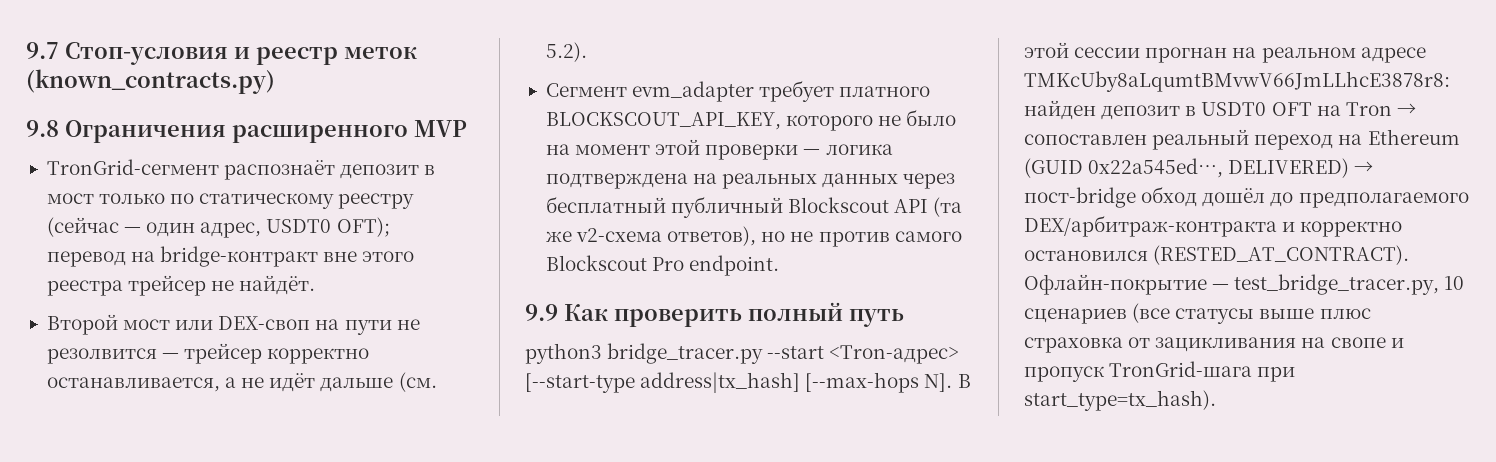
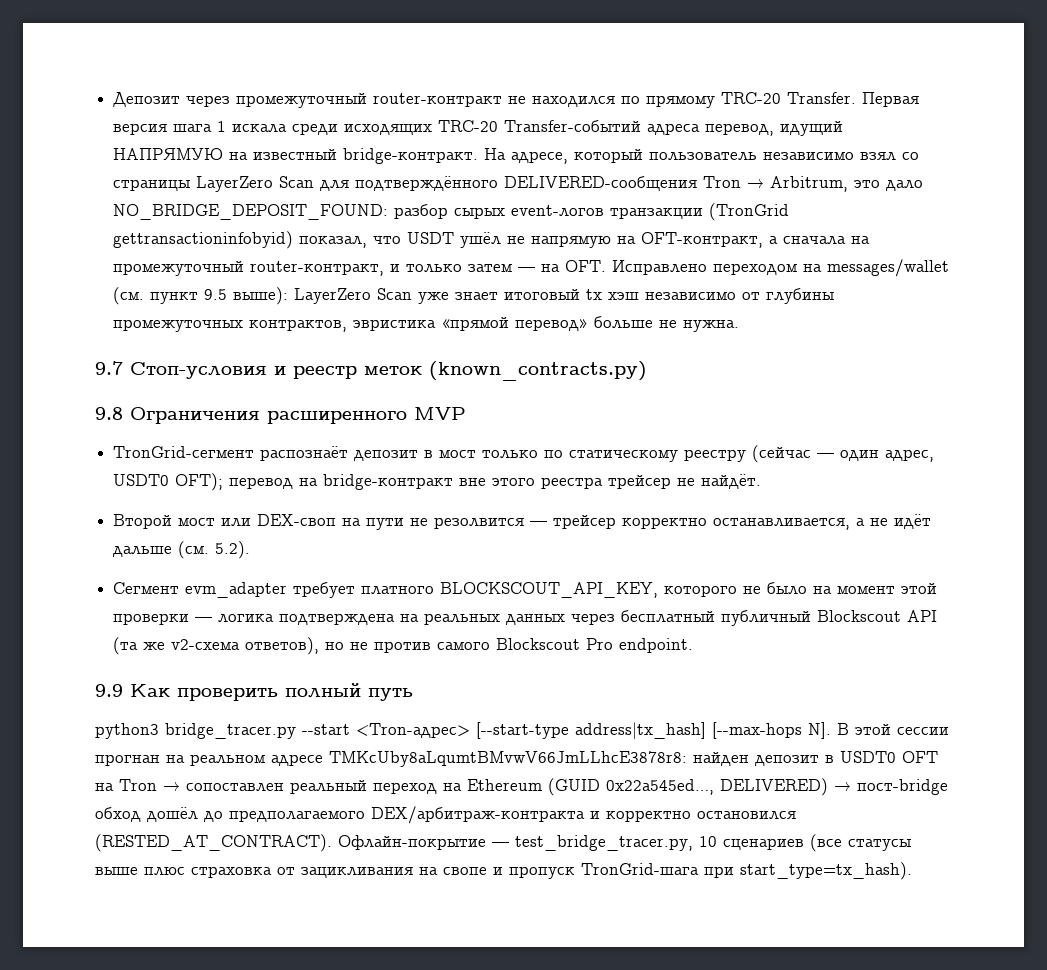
(26, 50) none -> [113,92,920,108] [113,120,844,136] [113,148,920,164] [113,176,924,192] [113,203,790,221] [113,231,871,249] [113,259,950,277] [113,287,835,305] [113,316,740,332] Депозит через промежуточный router-контракт не находился по прямому TRC-20 Transfer. Первая версия шага 1 искала среди исходящих TRC-20 Transfer-событий адреса перевод, идущий НАПРЯМУЮ на известный bridge-контракт. На адресе, который пользователь независимо взял со страницы LayerZero Scan для подтверждённого DELIVERED-сообщения Tron → Arbitrum, это дало NO_BRIDGE_DEPOSIT_FOUND: разбор сырых event-логов транзакции (TronGrid gettransactioninfobyid) показал, что USDT ушёл не напрямую на OFT-контракт, а сначала на промежуточный router-контракт, и только затем — на OFT. Исправлено переходом на messages/wallet (см. пункт 9.5 выше): LayerZero Scan уже знает итоговый tx хэш независимо от глубины промежуточных контрактов, эвристика «прямой перевод» больше не нужна. //

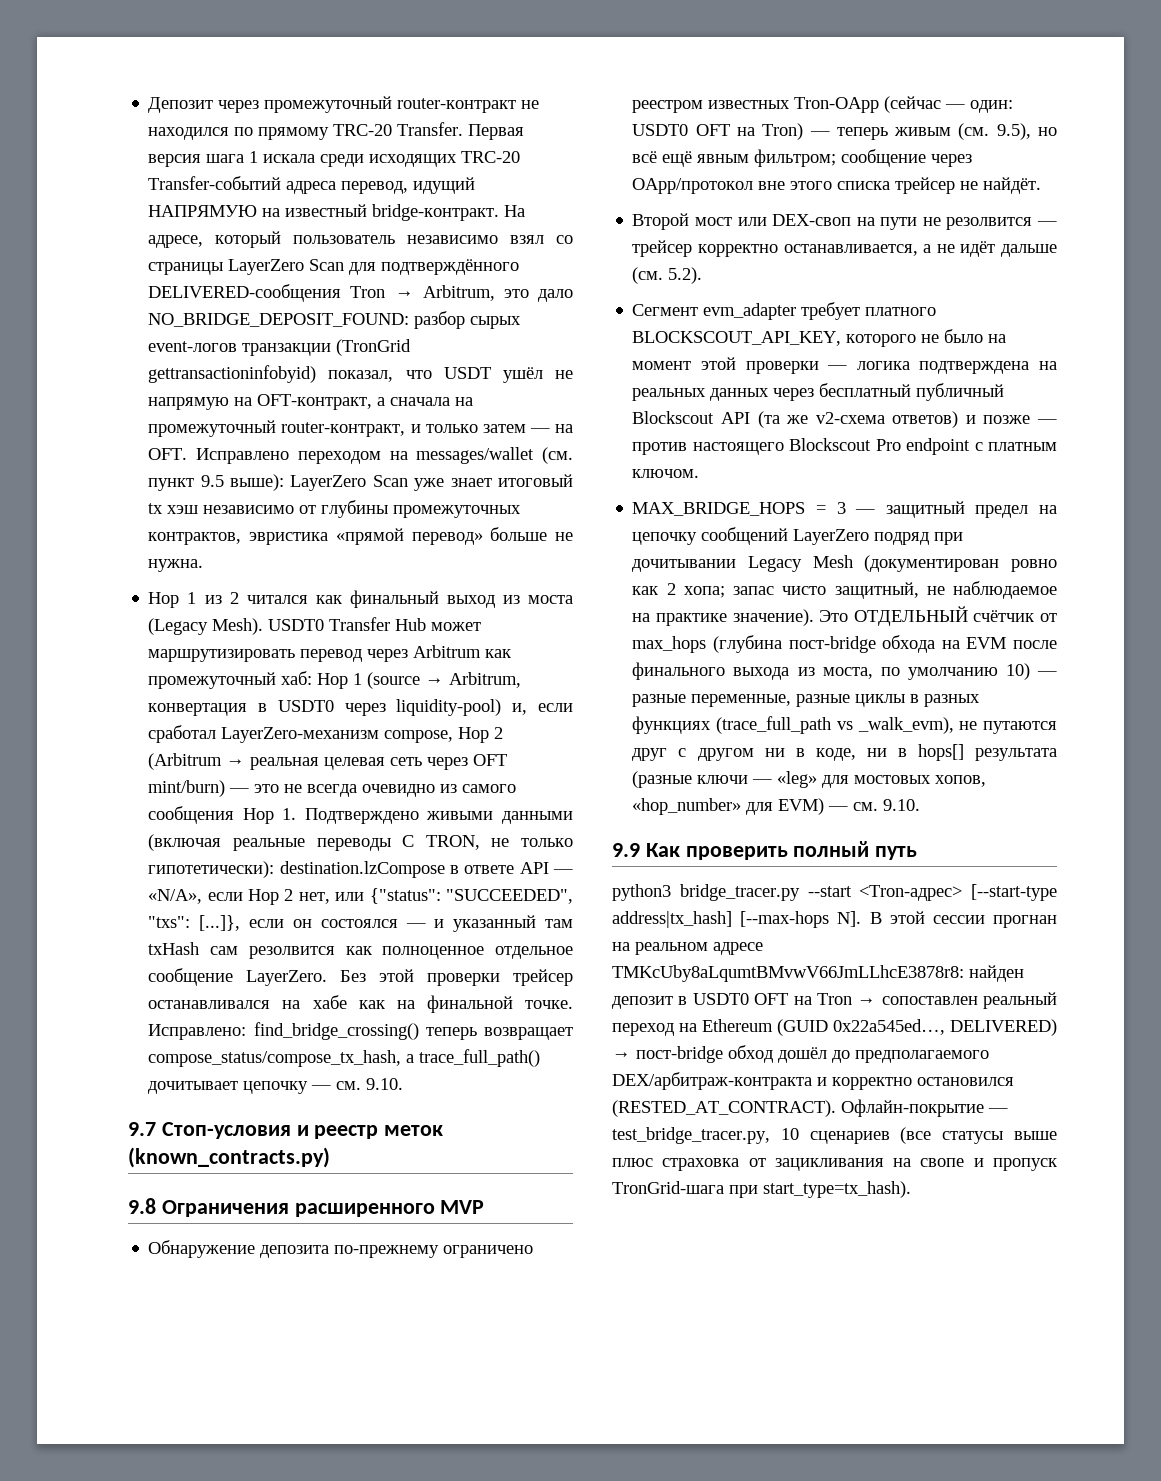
(740, 326) none -> [148,590,573,608] [148,617,482,635] [148,645,512,662] [148,671,522,689] [148,699,573,716] [148,725,504,743] [148,753,508,770] [148,780,517,797] [148,806,573,824] [148,834,573,851] [148,861,573,878] [148,888,573,905] [148,915,573,932] [148,942,573,959] [148,968,573,986] [148,995,573,1013] [148,1022,573,1040] [148,1049,541,1067] [148,1078,404,1094] // Hop 1 из 2 читался как финальный выход из моста (Legacy Mesh). USDT0 Transfer Hub может маршрутизировать перевод через Arbitrum как промежуточный хаб: Hop 1 (source → Arbitrum, конвертация в USDT0 через liquidity-pool) и, если сработал LayerZero-механизм compose, Hop 2 (Arbitrum → реальная целевая сеть через OFT mint/burn) — это не всегда очевидно из самого сообщения Hop 1. Подтверждено живыми данными (включая реальные переводы С TRON, не только гипотетически): destination.lzCompose в ответе API — «N/A», если Hop 2 нет, или {"status": "SUCCEEDED", "txs": [...]}, если он состоялся — и указанный там txHash сам резолвится как полноценное отдельное сообщение LayerZero. Без этой проверки трейсер останавливался на хабе как на финальной точке. Исправлено: find_bridge_crossing() теперь возвращает compose_status/compose_tx_hash, а trace_full_path() дочитывает цепочку — см. 9.10.
[113,445,935,463] [113,473,454,491] TronGrid-сегмент распознаёт депозит в мост только по статическому реестру (сейчас — один адрес, USDT0 OFT); перевод на bridge-контракт -> [148,1240,534,1258] [632,96,1014,113] [632,123,1057,140] [632,149,973,167] [632,178,754,194] Обнаружение депозита по-прежнему ограничено реестром известных Tron-OApp (сейчас — один: USDT0 OFT на Tron) — теперь живым (см. 9.5), но всё ещё явным фильтром; сообщение через OApp/протокол
[541,477,604,489] реестра -> [837,181,891,190] списка
[245,637,694,655] ответов), но не против самого Blockscout Pro endpoint. -> [892,411,1057,428] [632,438,1057,455] [632,469,700,478] [632,501,1057,518] [632,527,964,545] [632,555,1057,572] [632,581,1057,599] [632,606,1057,626] [632,635,1057,653] [632,662,1057,680] [632,694,981,707] [632,716,1057,734] [632,744,1057,761] [632,771,987,788] [632,798,921,815] ответов) и позже — против настоящего Blockscout Pro endpoint с платным ключом. // MAX_BRIDGE_HOPS = 3 — защитный предел на цепочку сообщений LayerZero подряд при дочитывании Legacy Mesh (документирован ровно как 2 хопа; запас чисто защитный, не наблюдаемое на практике значение). Это ОТДЕЛЬНЫЙ счётчик от max_hops (глубина пост-bridge обхода на EVM после финального выхода из моста, по умолчанию 10) — разные переменные, разные циклы в разных функциях (trace_full_path vs _walk_evm), не путаются друг с другом ни в коде, ни в hops[] результата (разные ключи — «leg» для мостовых хопов, «hop_number» для EVM) — см. 9.10.

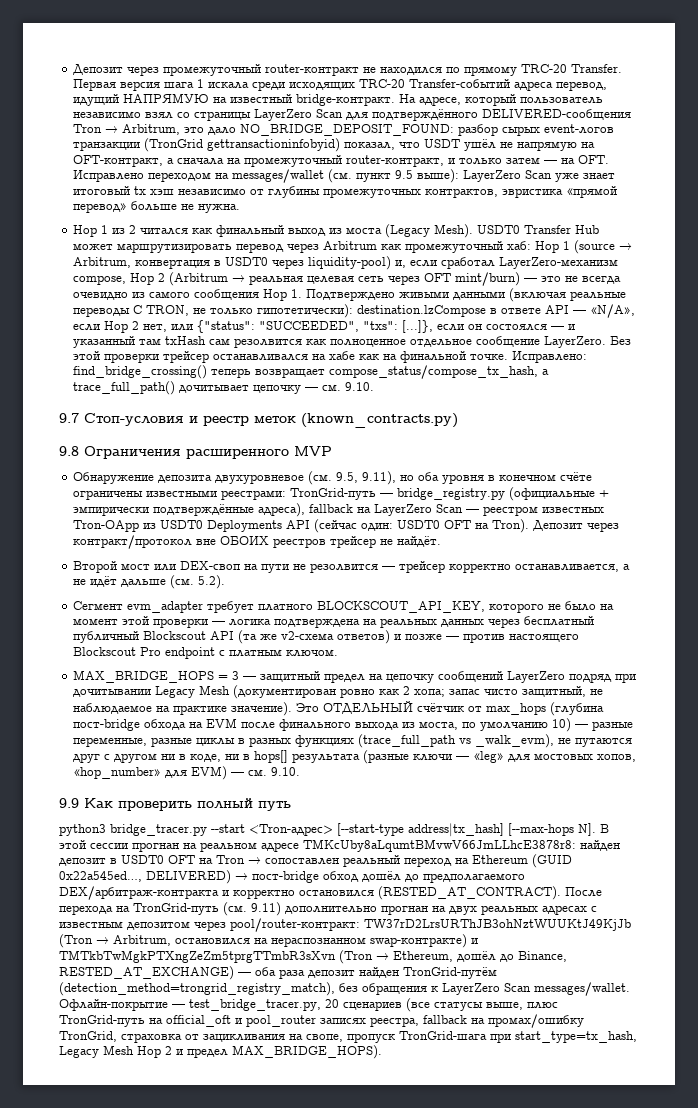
[334,1245,534,1258] [632,96,1014,113] [632,123,1057,140] [632,149,973,167] [632,178,891,194] по-прежнему ограничено реестром известных Tron-OApp (сейчас — один: USDT0 OFT на Tron) — теперь живым (см. 9.5), но всё ещё явным фильтром; сообщение через OApp/протокол вне этого списка -> [214,471,592,485] [72,487,609,501] [72,503,604,517] [72,519,619,533] [72,535,326,549] двухуровневое (см. 9.5, 9.11), но оба уровня в конечном счёте ограничены известными реестрами: TronGrid-путь — bridge_registry.py (официальные + эмпирически подтверждённые адреса), fallback на LayerZero Scan — реестром известных Tron-OApp из USDT0 Deployments API (сейчас один: USDT0 OFT на Tron). Депозит через контракт/протокол вне ОБОИХ реестров
(836, 1108) none -> [565,887,602,897] [59,902,597,916] [59,918,631,932] [59,934,478,948] [59,950,567,964] [59,966,497,980] [59,982,630,996] После перехода на TronGrid-путь (см. 9.11) дополнительно прогнан на двух реальных адресах с известным депозитом через pool/router-контракт: TW37rD2LrsURThJB3ohNztWUUKtJ49KjJb (Tron → Arbitrum, остановился на нераспознанном swap-контракте) и TMTkbTwMgkPTXngZeZm5tprgTTmbR3sXvn (Tron → Ethereum, дошёл до Binance, RESTED_AT_EXCHANGE) — оба раза депозит найден TronGrid-путём (detection_method=trongrid_registry_match), без обращения к LayerZero Scan messages/wallet.
[780,1128,799,1140] 10 -> [325,999,339,1008] 20
[1014,1131,1057,1140] [612,1158,653,1167] выше плюс -> [486,1002,558,1010] [59,1014,584,1028] [59,1031,117,1042] выше, плюс TronGrid-путь на official_oft и pool_router записях реестра, fallback на промах/ошибку TronGrid,
[920,1158,984,1167] свопе и -> [306,1034,343,1042] свопе,
[763,1181,911,1198] start_type=tx_hash). -> [515,1031,637,1043] [59,1045,382,1059] start_type=tx_hash, Legacy Mesh Hop 2 и предел MAX_BRIDGE_HOPS).

